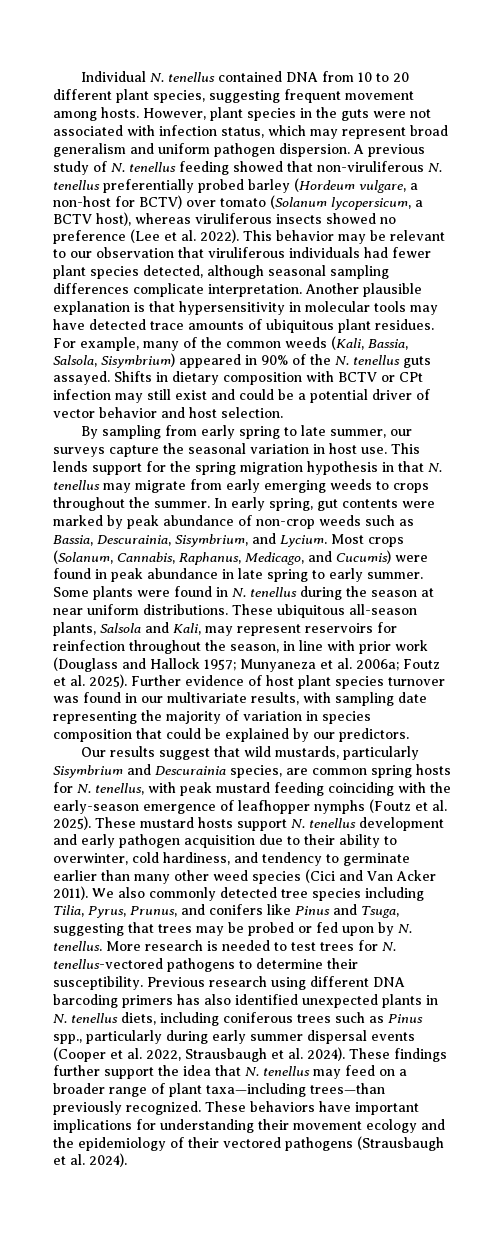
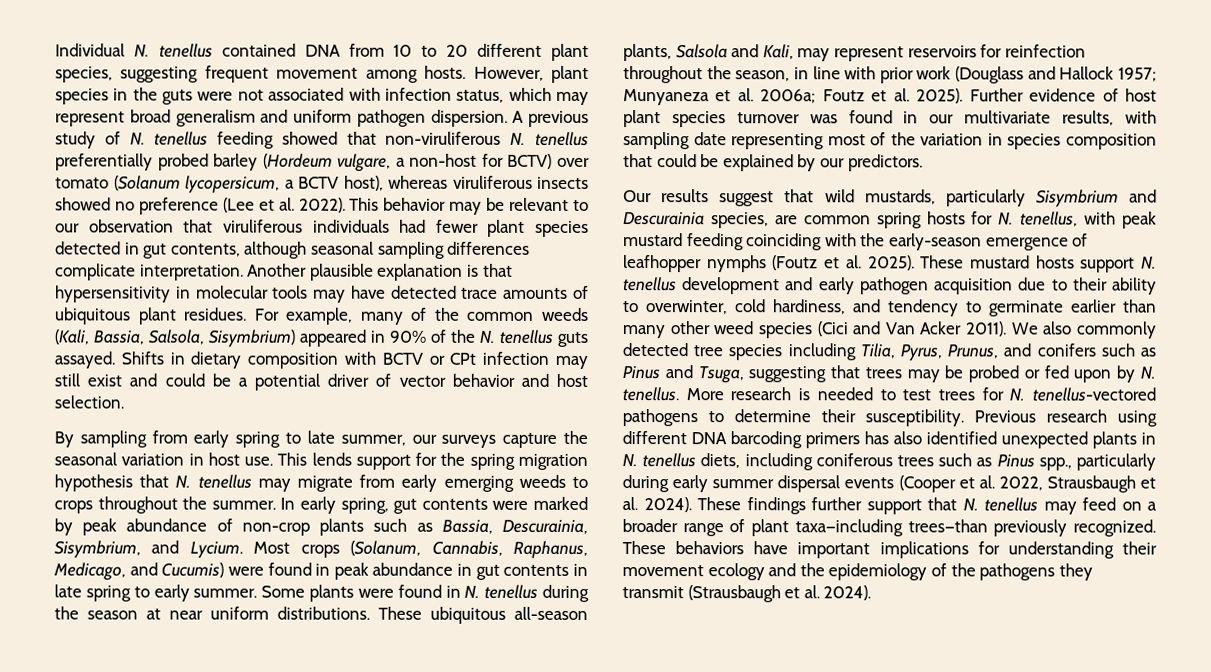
[143,265,203,278] detected, -> [55,241,241,259] detected in gut contents,
[382,462,394,472] in -> (133, 483) none
[319,515,361,526] weeds -> [319,518,365,536] plants
(234, 574) none -> [475,563,588,580] gut contents in
[141,710,239,724] the majority of -> [827,132,916,146] most of the
[267,904,291,915] like -> [1100,343,1156,357] such as
[158,1065,211,1076] the idea -> (922, 507) none
[188,1137,353,1151] their vectored pathogens -> [950,563,1093,581] [622,586,684,599] the pathogens they transmit

